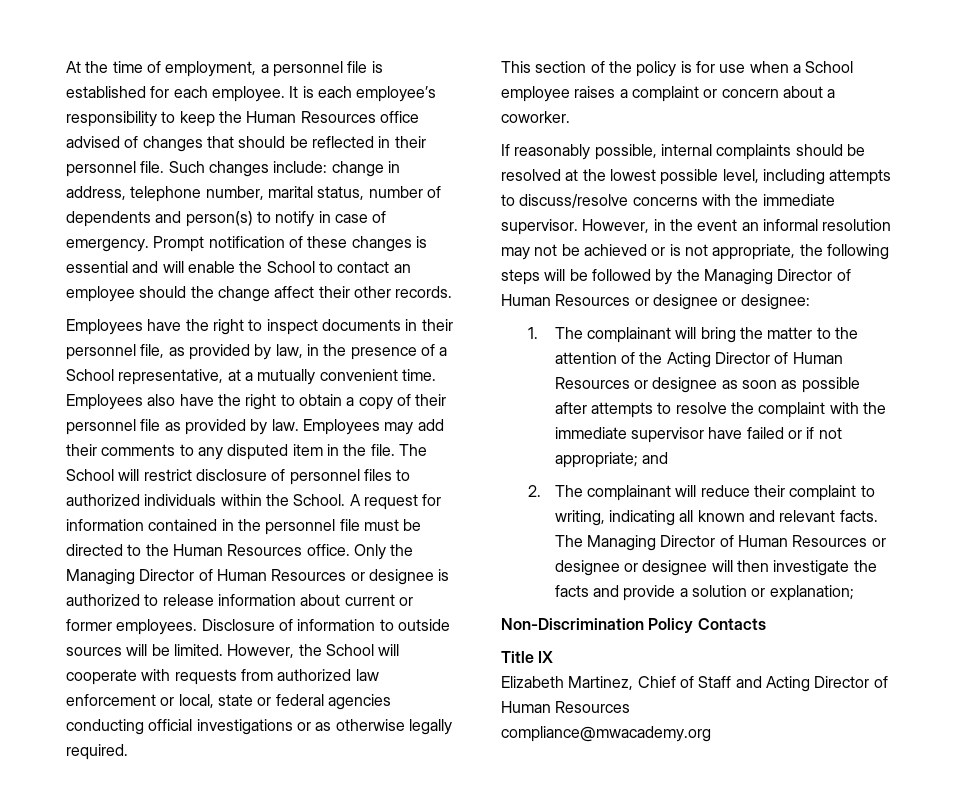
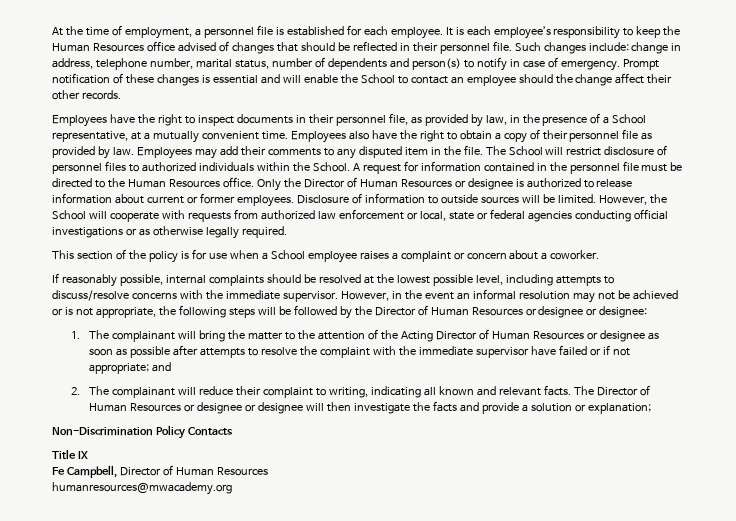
[66,569,135,585] Managing -> (301, 183) none
[703,269,773,285] Managing -> (372, 311) none
[586,535,656,551] Managing -> (594, 390) none
[501,676,810,692] Elizabeth Martinez, Chief of Staff and Acting -> [52,465,117,478] Fe Campbell,
[501,726,711,742] compliance@mwacademy.org -> [52,482,232,495] humanresources@mwacademy.org

